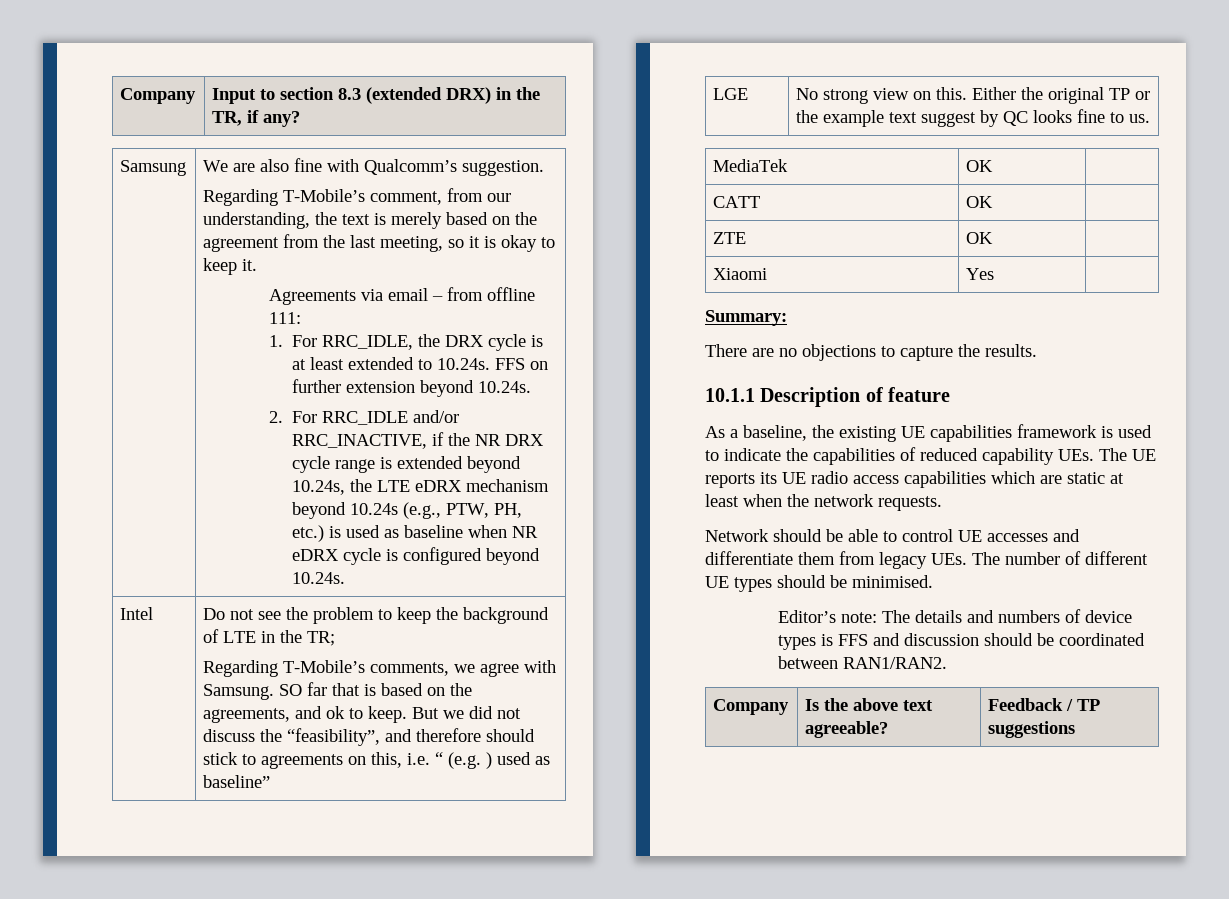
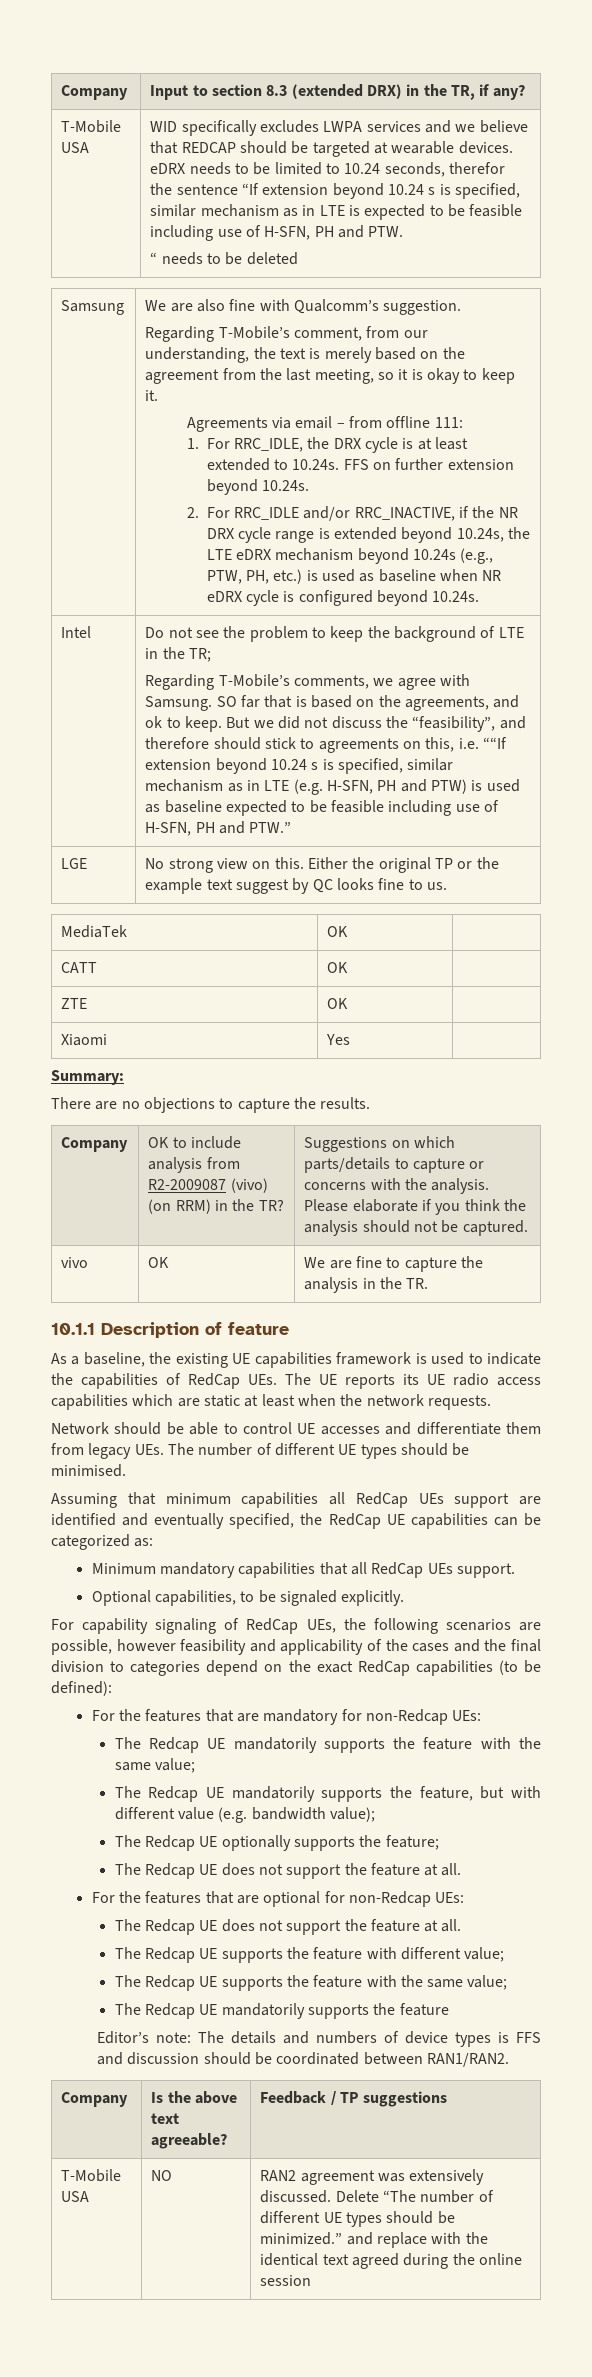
(301, 119) none -> [61,120,122,133] [61,142,90,153] [150,120,528,136] [150,141,513,157] [150,162,505,177] [150,183,520,199] [150,204,523,220] [150,225,404,241] [150,252,298,265] // T-Mobile USA | WID specifically excludes LWPA services and we believe that REDCAP should be targeted at wearable devices. eDRX needs to be limited to 10.24 seconds, therefor the sentence “If extension beyond 10.24 s is specified, similar mechanism as in LTE is expected to be feasible including use of H-SFN, PH and PTW. // “ needs to be deleted
[435,752,551,769] [203,775,271,788] “ (e.g. ) used as baseline” -> [482,737,507,749] [145,758,454,774] [145,779,520,795] [145,800,499,816] [145,821,292,836] ““If extension beyond 10.24 s is specified, similar mechanism as in LTE (e.g. H-SFN, PH and PTW) is used as baseline expected to be feasible including use of H-SFN, PH and PTW.”
(1037, 350) none -> [61,1137,129,1152] [148,1136,241,1149] [148,1157,240,1173] [148,1178,268,1193] [148,1199,284,1214] [304,1136,455,1152] [304,1157,485,1173] [304,1178,490,1194] [304,1199,526,1215] [304,1220,528,1236] [61,1257,89,1268] [148,1257,170,1268] [304,1256,483,1272] [304,1277,429,1293] // Company | OK to include analysis from R2-2009087 (vivo) (on RRM) in the TR? | Suggestions on which parts/details to capture or concerns with the analysis. Please elaborate if you think the analysis should not be captured. // vivo | OK | We are fine to capture the analysis in the TR.
[920,448,1054,465] reduced capability -> [188,1373,240,1389] RedCap
(933, 581) none -> [51,1492,541,1508] [51,1513,541,1529] [51,1534,154,1550] [91,1562,515,1578] [91,1590,405,1606] [51,1618,541,1634] [51,1639,542,1655] [51,1660,542,1676] [51,1681,112,1696] [91,1709,482,1725] [114,1737,542,1753] [114,1758,195,1773] [114,1786,542,1802] [114,1807,375,1823] [114,1835,439,1851] [114,1863,462,1879] [91,1891,465,1907] [114,1919,462,1935] [114,1947,505,1963] [114,1975,508,1991] [114,2003,449,2019] // Assuming that minimum capabilities all RedCap UEs support are identified and eventually specified, the RedCap UE capabilities can be categorized as: // Minimum mandatory capabilities that all RedCap UEs support. // Optional capabilities, to be signaled explicitly. // For capability signaling of RedCap UEs, the following scenarios are possible, however feasibility and applicability of the cases and the final division to categories depend on the exact RedCap capabilities (to be defined): // For the features that are mandatory for non-Redcap UEs: // The Redcap UE mandatorily supports the feature with the same value; // The Redcap UE mandatorily supports the feature, but with different value (e.g. bandwidth value); // The Redcap UE optionally supports the feature; // The Redcap UE does not support the feature at all. // For the features that are optional for non-Redcap UEs: // The Redcap UE does not support the feature at all. // The Redcap UE supports the feature with different value; // The Redcap UE supports the feature with the same value; // The Redcap UE mandatorily supports the feature
(1076, 729) none -> [61,2169,122,2182] [61,2191,90,2202] [151,2170,173,2181] [260,2169,485,2185] [260,2190,494,2203] [260,2211,455,2227] [260,2232,488,2248] [260,2253,522,2269] [260,2275,312,2286] // T-Mobile USA | NO | RAN2 agreement was extensively discussed. Delete “The number of different UE types should be minimized.” and replace with the identical text agreed during the online session

